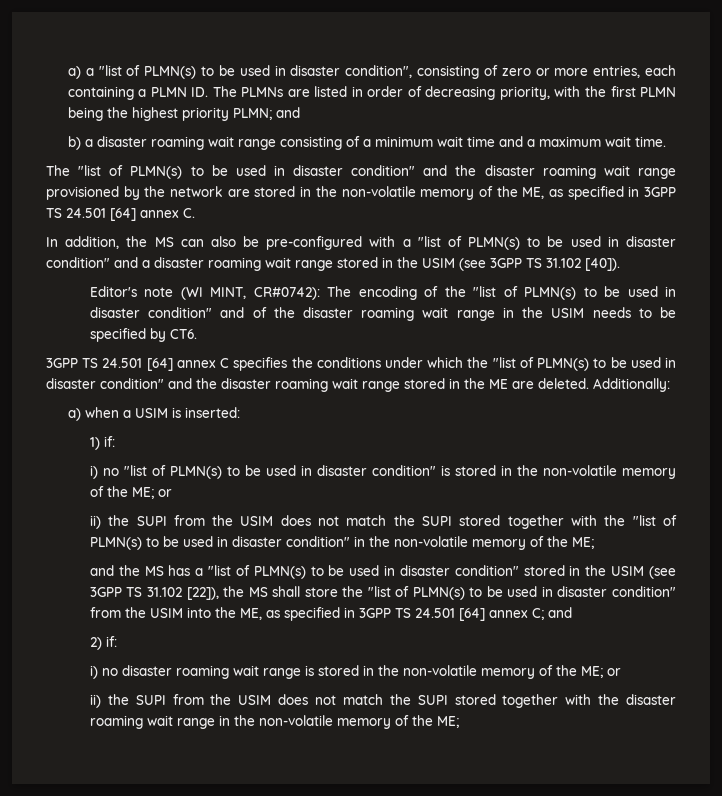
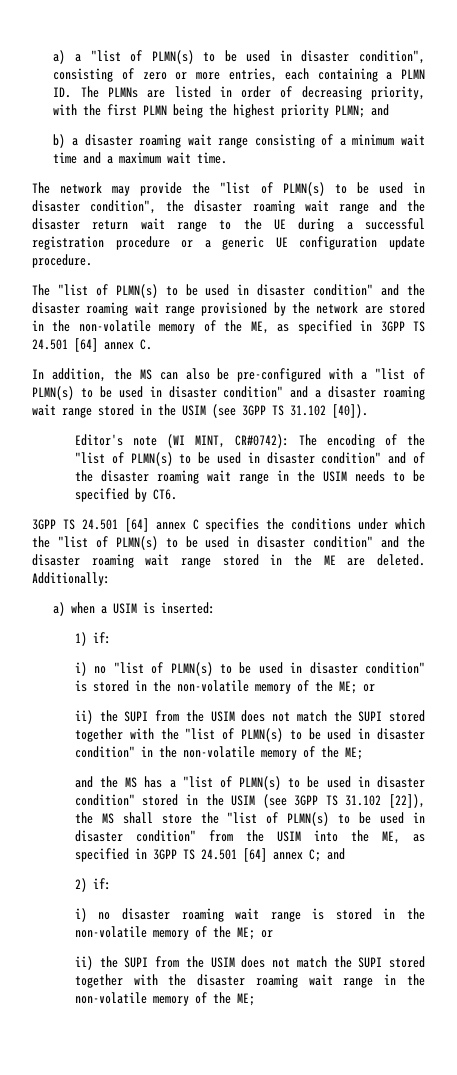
(666, 141) none -> [32,182,425,196] [32,200,425,214] [32,218,425,232] [32,236,425,250] [32,254,92,268] // The network may provide the "list of PLMN(s) to be used in disaster condition", the disaster roaming wait range and the disaster return wait range to the UE during a successful registration procedure or a generic UE configuration update procedure.

